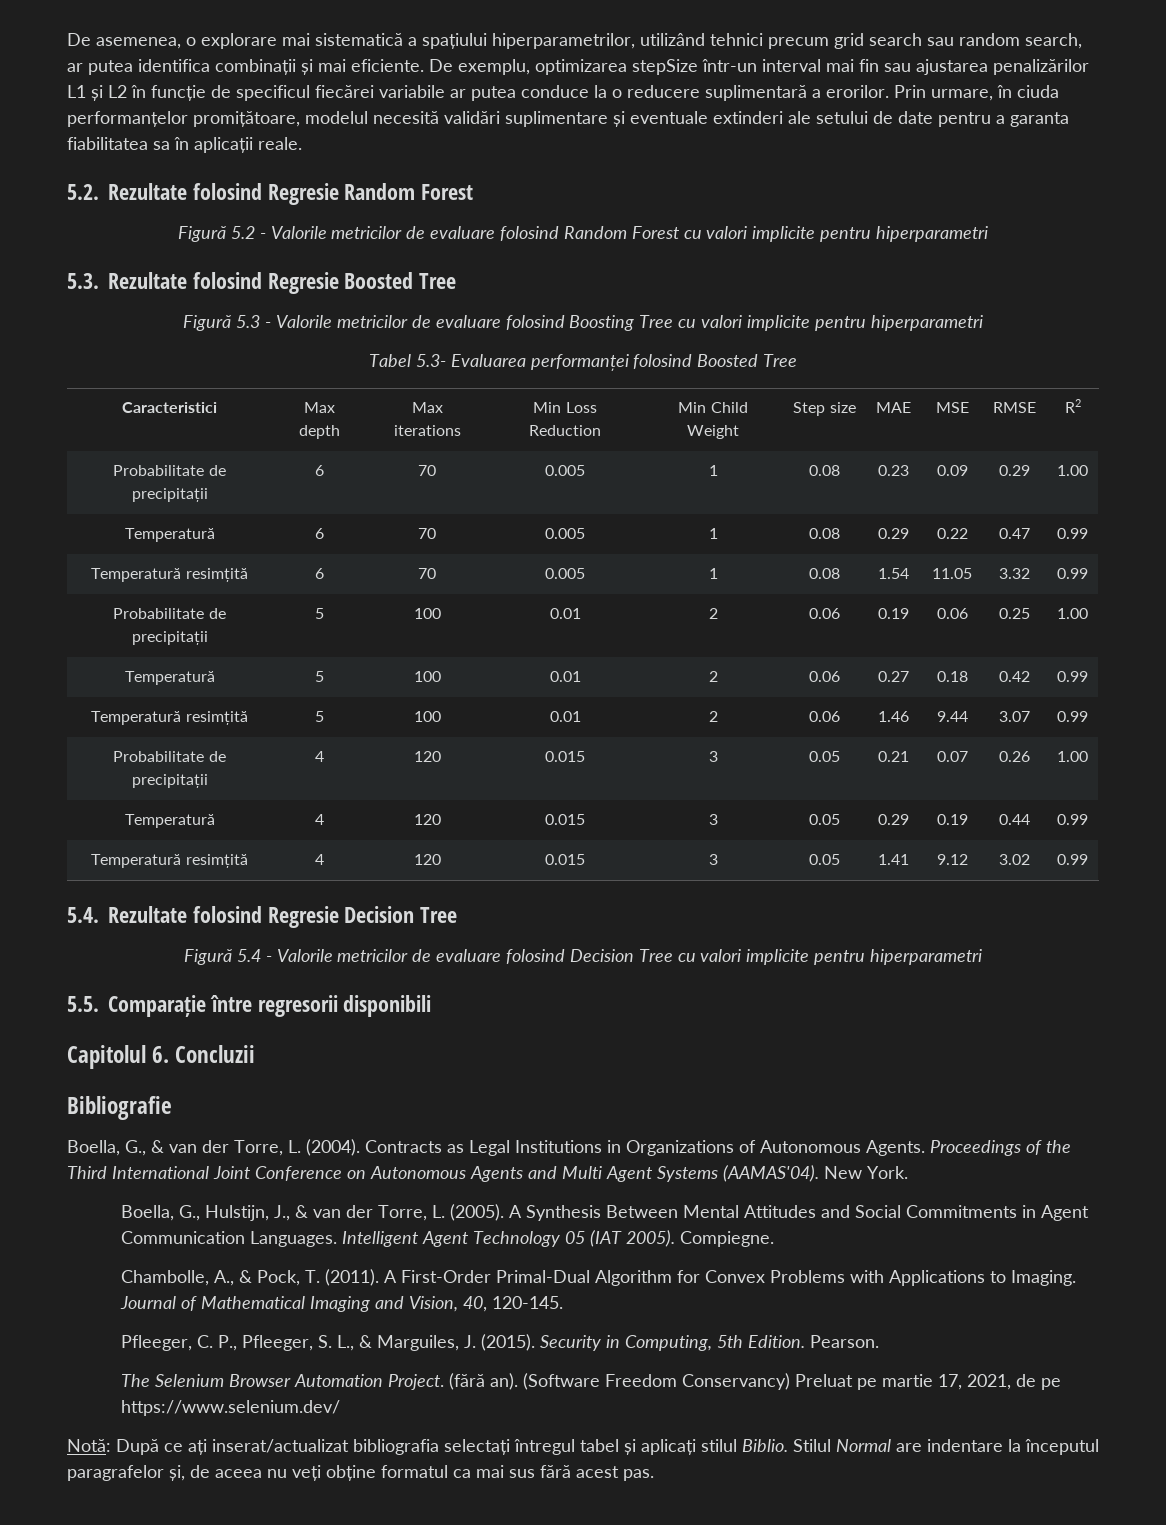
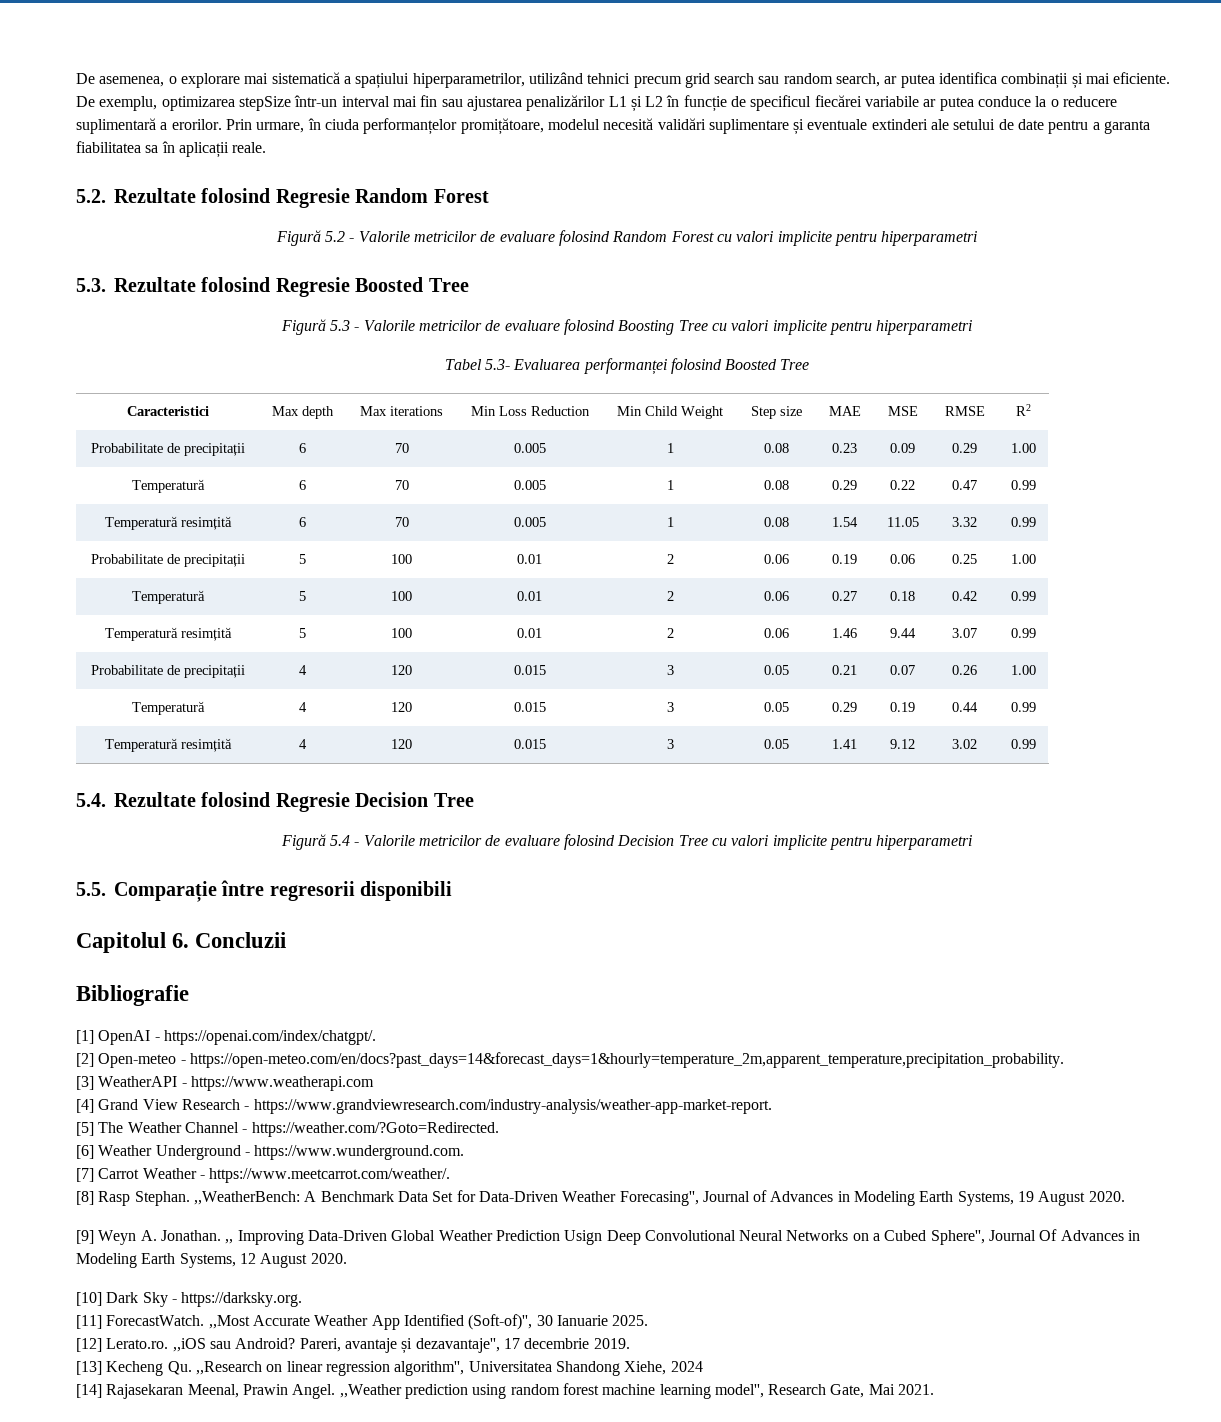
[67,1139,1071,1156] [67,1165,908,1182] [121,1204,1090,1221] [121,1230,775,1247] [121,1269,1077,1286] [120,1296,564,1312] [121,1334,880,1351] [121,1373,1062,1390] [121,1400,341,1416] [67,1439,1099,1455] [67,1465,654,1481] Boella, G., & van der Torre, L. (2004). Contracts as Legal Institutions in Organizations of Autonomous Agents. Proceedings of the Third International Joint Conference on Autonomous Agents and Multi Agent Systems (AAMAS'04). New York. // Boella, G., Hulstijn, J., & van der Torre, L. (2005). A Synthesis Between Mental Attitudes and Social Commitments in Agent Communication Languages. Intelligent Agent Technology 05 (IAT 2005). Compiegne. // Chambolle, A., & Pock, T. (2011). A First-Order Primal-Dual Algorithm for Convex Problems with Applications to Imaging. Journal of Mathematical Imaging and Vision, 40, 120-145. // Pfleeger, C. P., Pfleeger, S. L., & Marguiles, J. (2015). Security in Computing, 5th Edition. Pearson. // The Selenium Browser Automation Project. (fără an). (Software Freedom Conservancy) Preluat pe martie 17, 2021, de pe https://www.selenium.dev/ // Notă: După ce ați inserat/actualizat bibliografia selectați întregul tabel și aplicați stilul Biblio. Stilul Normal are indentare la începutul paragrafelor și, de aceea nu veți obține formatul ca mai sus fără acest pas. -> [76,1030,376,1045] [76,1052,1064,1068] [76,1076,374,1091] [76,1099,772,1114] [76,1122,499,1137] [76,1145,465,1160] [76,1168,451,1183] [76,1190,1125,1206] [76,1229,1141,1245] [76,1253,347,1268] [76,1292,303,1307] [76,1314,649,1330] [76,1338,630,1354] [76,1361,703,1376] [76,1383,935,1399] [1] OpenAI - https://openai.com/index/chatgpt/. // [2] Open-meteo - https://open-meteo.com/en/docs?past_days=14&forecast_days=1&hourly=temperature_2m,apparent_temperature,precipitation_probability. // [3] WeatherAPI - https://www.weatherapi.com // [4] Grand View Research - https://www.grandviewresearch.com/industry-analysis/weather-app-market-report. // [5] The Weather Channel - https://weather.com/?Goto=Redirected. // [6] Weather Underground - https://www.wunderground.com. // [7] Carrot Weather - https://www.meetcarrot.com/weather/. // [8] Rasp Stephan. ,,WeatherBench: A Benchmark Data Set for Data-Driven Weather Forecasing'', Journal of Advances in Modeling Earth Systems, 19 August 2020. // [9] Weyn A. Jonathan. ,, Improving Data-Driven Global Weather Prediction Usign Deep Convolutional Neural Networks on a Cubed Sphere'', Journal Of Advances in Modeling Earth Systems, 12 August 2020. // [10] Dark Sky - https://darksky.org. // [11] ForecastWatch. ,,Most Accurate Weather App Identified (Soft-of)'', 30 Ianuarie 2025. // [12] Lerato.ro. ,,iOS sau Android? Pareri, avantaje și dezavantaje'', 17 decembrie 2019. // [13] Kecheng Qu. ,,Research on linear regression algorithm'', Universitatea Shandong Xiehe, 2024 // [14] Rajasekaran Meenal, Prawin Angel. ,,Weather prediction using random forest machine learning model'', Research Gate, Mai 2021.

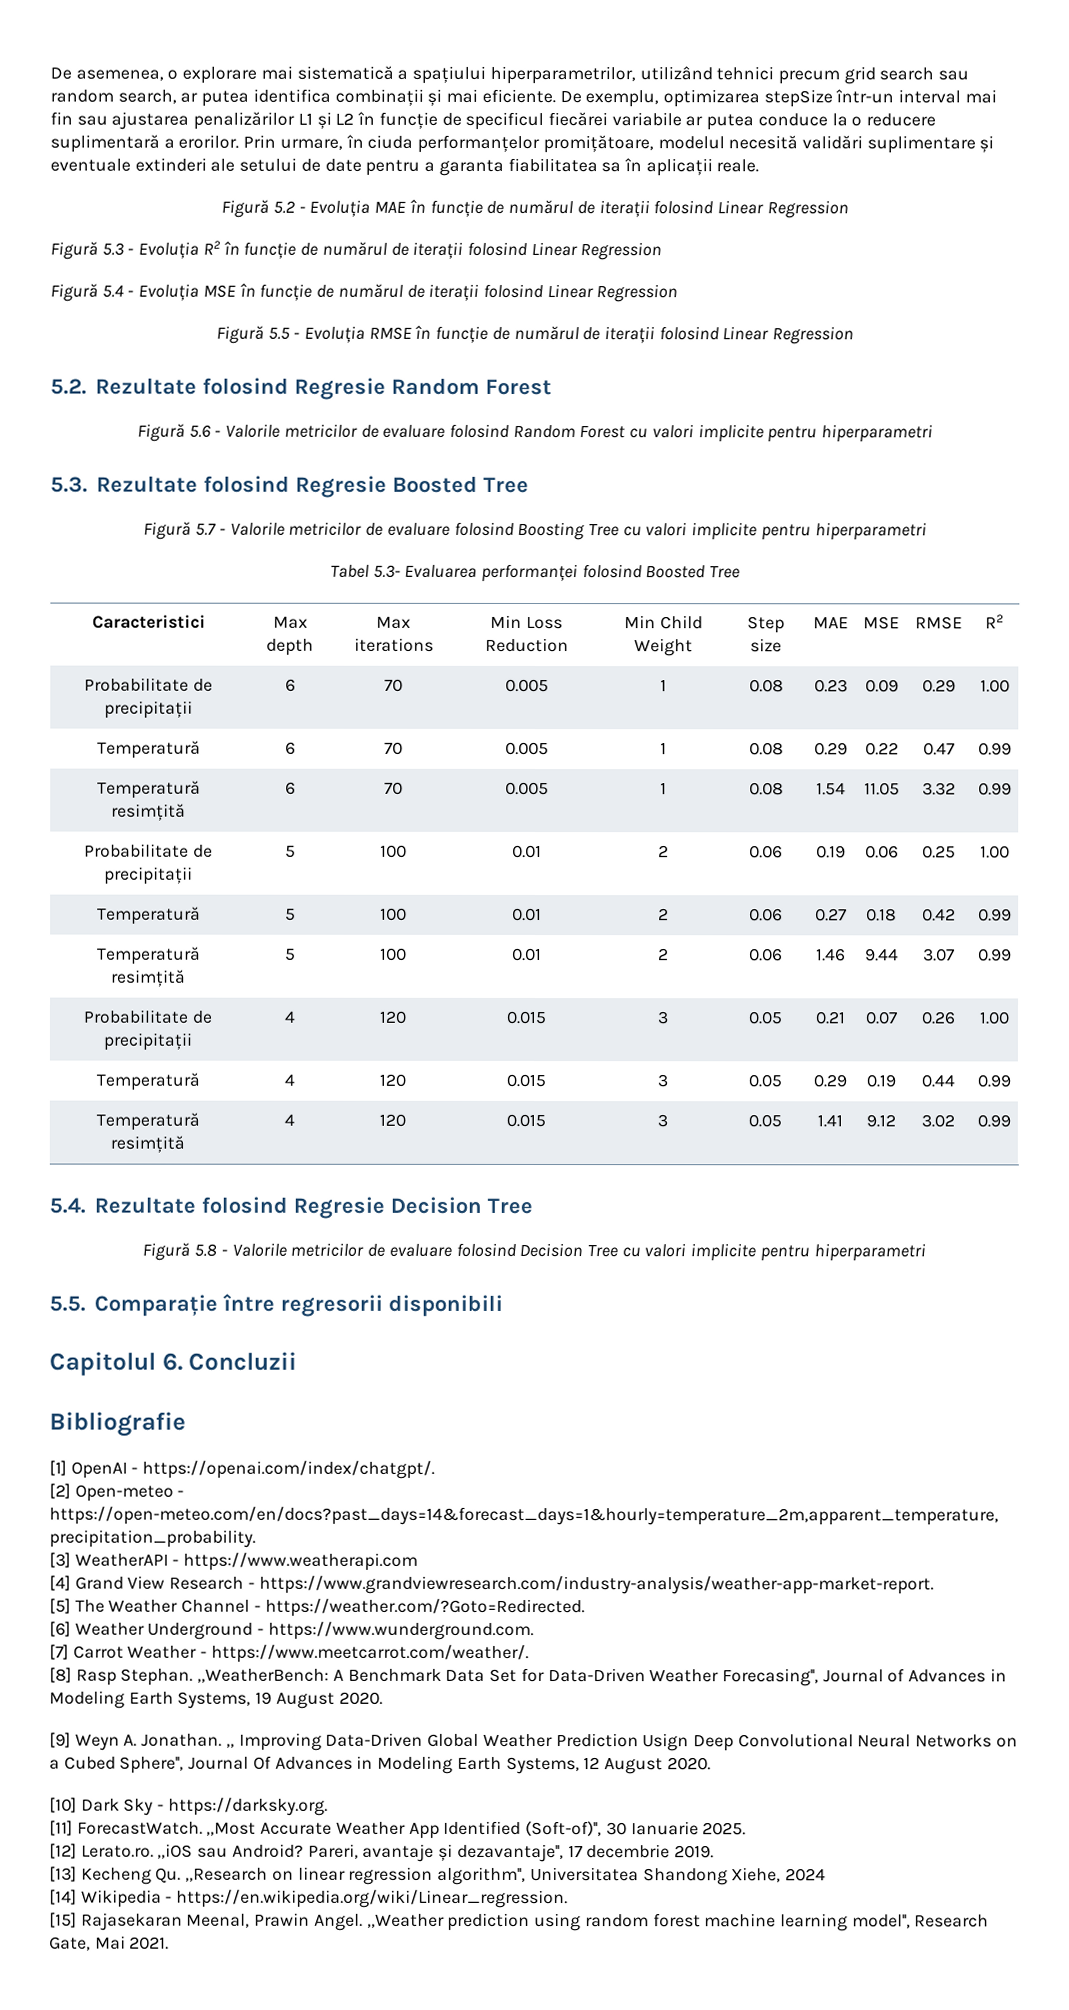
(267, 147) none -> [221,198,849,219] [50,240,663,261] [50,282,679,303] [215,324,855,345] // Figură 5.2 - Evoluția MAE în funcție de numărul de iterații folosind Linear Regression // Figură 5.3 - Evoluția R2 în funcție de numărul de iterații folosind Linear Regression // Figură 5.4 - Evoluția MSE în funcție de numărul de iterații folosind Linear Regression // Figură 5.5 - Evoluția RMSE în funcție de numărul de iterații folosind Linear Regression
[325,231,346,242] 5.2 -> [188,424,211,438] 5.6
[330,320,351,331] 5.3 -> [195,523,218,536] 5.7
[330,835,351,846] 5.4 -> [194,1243,218,1257] 5.8
(102, 1391) none -> [80,1889,569,1909] [49,1912,77,1928] Wikipedia - https://en.wikipedia.org/wiki/Linear_regression. // [15]

